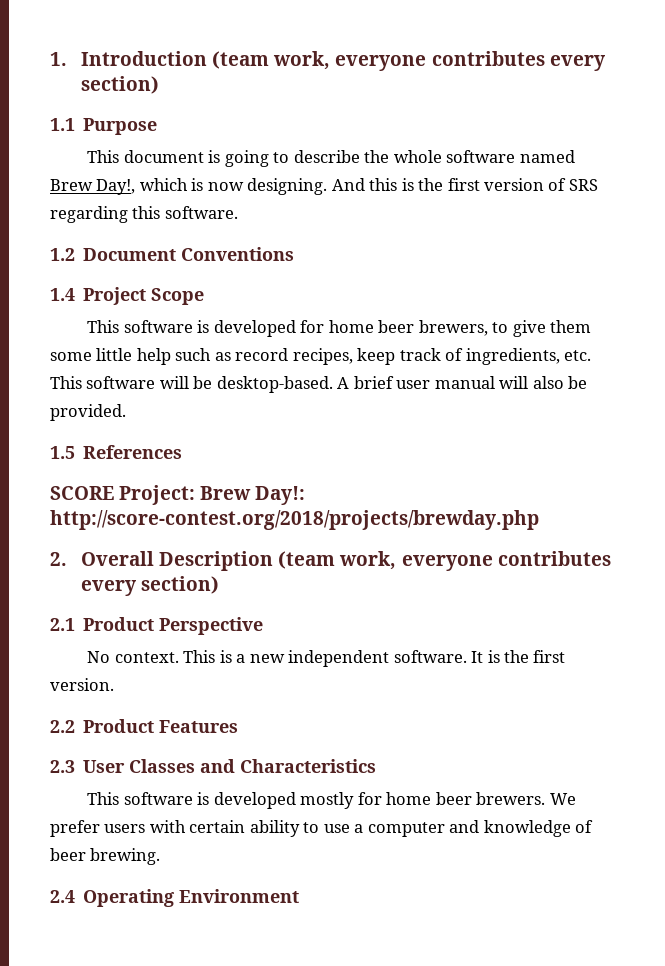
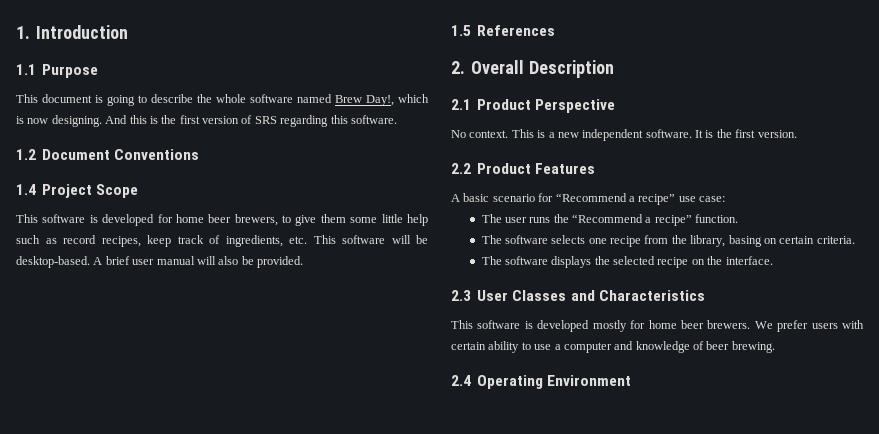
[212,51,605,71] [81,76,160,94] (team work, everyone contributes every section) -> (129, 32) none
[50,485,306,505] [50,510,539,530] [50,551,611,571] [81,576,220,596] SCORE Project: Brew Day!: http://score-contest.org/2018/projects/brewday.php // 2. Overall Description (team work, everyone contributes every section) -> [451,60,615,78] 2. Overall Description
(239, 726) none -> [451,193,725,205] [481,214,739,226] [481,235,855,247] [481,256,773,268] // A basic scenario for “Recommend a recipe” use case: // The user runs the “Recommend a recipe” function. // The software selects one recipe from the library, basing on certain criteria. // The software displays the selected recipe on the interface.

